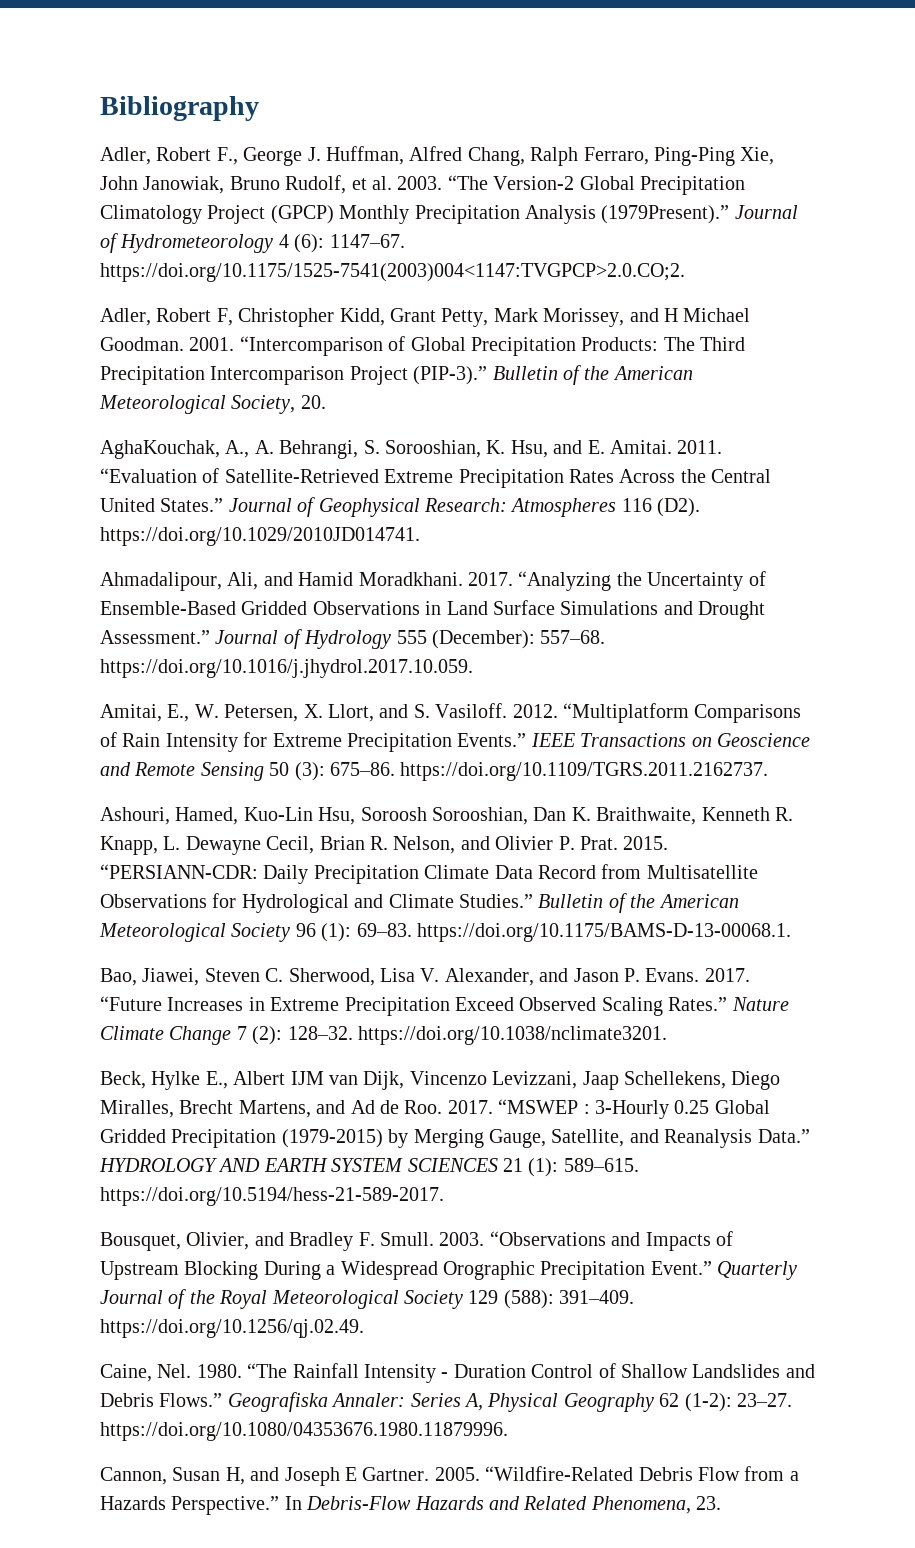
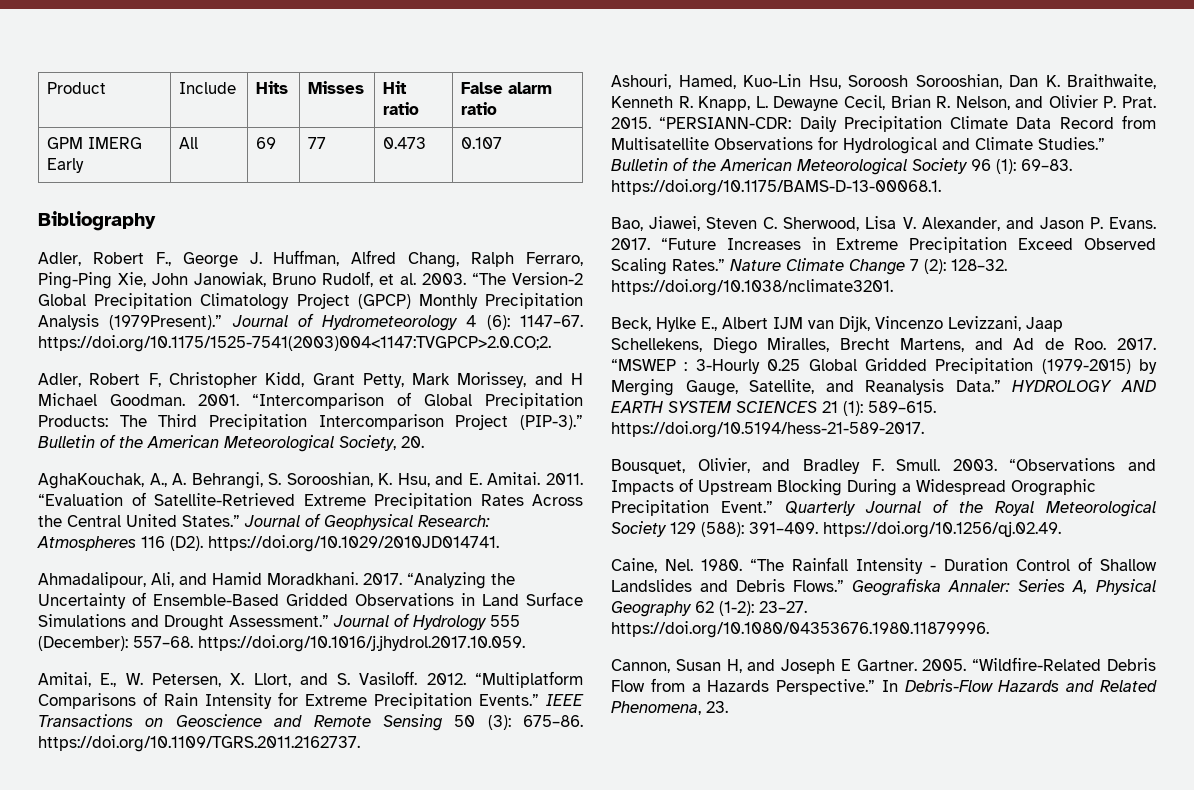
(100, 108) none -> [47,82,107,94] [179,82,237,94] [256,81,289,94] [308,81,365,94] [383,81,408,94] [383,102,420,115] [461,82,553,94] [461,102,498,115] [47,137,143,149] [47,158,85,173] [179,137,199,149] [256,137,277,149] [308,137,327,149] [383,137,427,149] [461,137,503,149] Product | Include | Hits | Misses | Hit ratio | False alarm ratio // GPM IMERG Early | All | 69 | 77 | 0.473 | 0.107 //

